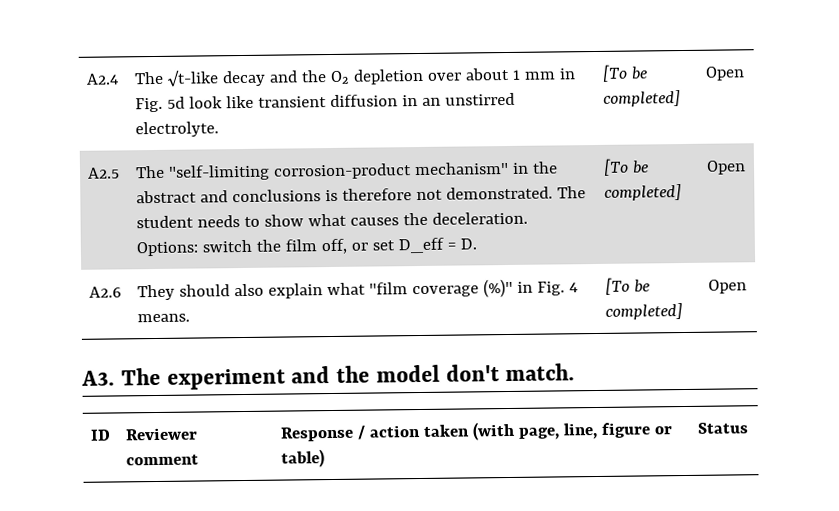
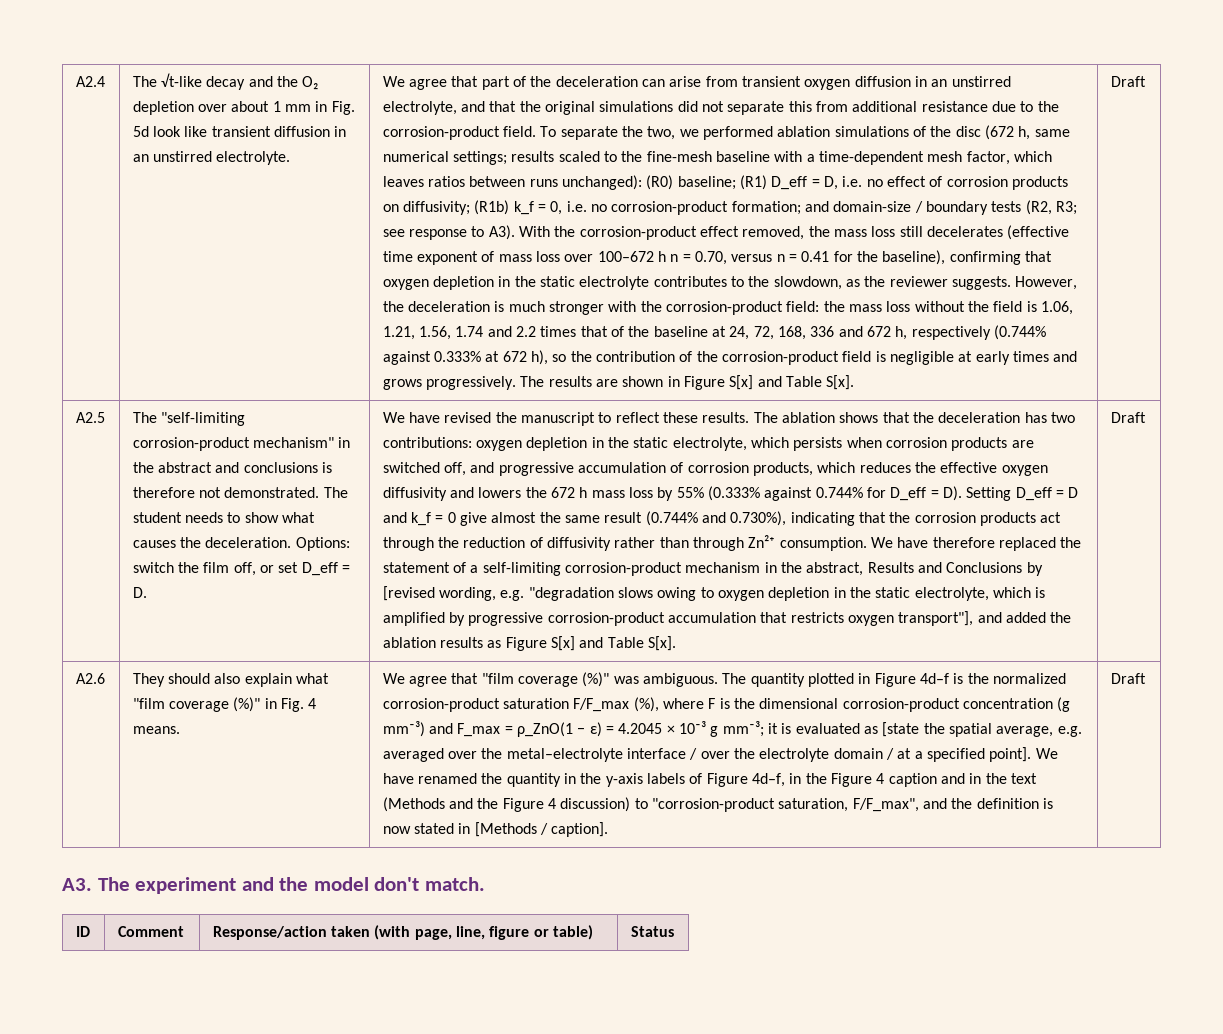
[601,64,648,82] [602,90,681,107] [704,66,745,81] [To be completed] | Open -> [382,76,1011,90] [382,101,1059,115] [382,125,1070,140] [382,151,1053,165] [382,175,1068,190] [382,200,1077,215] [382,225,1070,240] [382,250,1052,265] [382,276,1078,290] [382,301,1073,315] [382,325,1046,340] [382,350,1078,365] [382,375,855,390] [1110,76,1146,87] We agree that part of the deceleration can arise from transient oxygen diffusion in an unstirred electrolyte, and that the original simulations did not separate this from additional resistance due to the corrosion-product field. To separate the two, we performed ablation simulations of the disc (672 h, same numerical settings; results scaled to the fine-mesh baseline with a time-dependent mesh factor, which leaves ratios between runs unchanged): (R0) baseline; (R1) D_eff = D, i.e. no effect of corrosion products on diffusivity; (R1b) k_f = 0, i.e. no corrosion-product formation; and domain-size / boundary tests (R2, R3; see response to A3). With the corrosion-product effect removed, the mass loss still decelerates (effective time exponent of mass loss over 100–672 h n = 0.70, versus n = 0.41 for the baseline), confirming that oxygen depletion in the static electrolyte contributes to the slowdown, as the reviewer suggests. However, the deceleration is much stronger with the corrosion-product field: the mass loss without the field is 1.06, 1.21, 1.56, 1.74 and 2.2 times that of the baseline at 24, 72, 168, 336 and 672 h, respectively (0.744% against 0.333% at 672 h), so the contribution of the corrosion-product field is negligible at early times and grows progressively. The results are shown in Figure S[x] and Table S[x]. | Draft
[602,158,649,176] [603,184,682,201] [705,160,746,175] [To be completed] | Open -> [382,412,1075,426] [382,437,1034,451] [382,462,1048,476] [382,486,1079,501] [382,511,1062,526] [382,535,1082,551] [382,562,1043,576] [382,586,1046,601] [382,611,1072,626] [382,636,677,651] [1110,412,1146,423] We have revised the manuscript to reflect these results. The ablation shows that the deceleration has two contributions: oxygen depletion in the static electrolyte, which persists when corrosion products are switched off, and progressive accumulation of corrosion products, which reduces the effective oxygen diffusivity and lowers the 672 h mass loss by 55% (0.333% against 0.744% for D_eff = D). Setting D_eff = D and k_f = 0 give almost the same result (0.744% and 0.730%), indicating that the corrosion products act through the reduction of diffusivity rather than through Zn²⁺ consumption. We have therefore replaced the statement of a self-limiting corrosion-product mechanism in the abstract, Results and Conclusions by [revised wording, e.g. "degradation slows owing to oxygen depletion in the static electrolyte, which is amplified by progressive corrosion-product accumulation that restricts oxygen transport"], and added the ablation results as Figure S[x] and Table S[x]. | Draft
[604,277,650,295] [604,303,683,320] [707,279,747,294] [To be completed] | Open -> [382,672,1066,687] [382,697,1071,712] [382,721,1082,737] [382,747,1058,762] [382,773,1037,787] [382,797,1054,812] [382,822,609,837] [1110,673,1146,684] We agree that "film coverage (%)" was ambiguous. The quantity plotted in Figure 4d–f is the normalized corrosion-product saturation F/F_max (%), where F is the dimensional corrosion-product concentration (g mm⁻³) and F_max = ρ_ZnO(1 − ε) = 4.2045 × 10⁻³ g mm⁻³; it is evaluated as [state the spatial average, e.g. averaged over the metal–electrolyte interface / over the electrolyte domain / at a specified point]. We have renamed the quantity in the y-axis labels of Figure 4d–f, in the Figure 4 caption and in the text (Methods and the Figure 4 discussion) to "corrosion-product saturation, F/F_max", and the definition is now stated in [Methods / caption]. | Draft
[124,427,198,441] [125,454,199,466] [279,425,421,442] Reviewer comment | Response / action -> [117,926,184,937] [212,926,327,940] Comment | Response/action

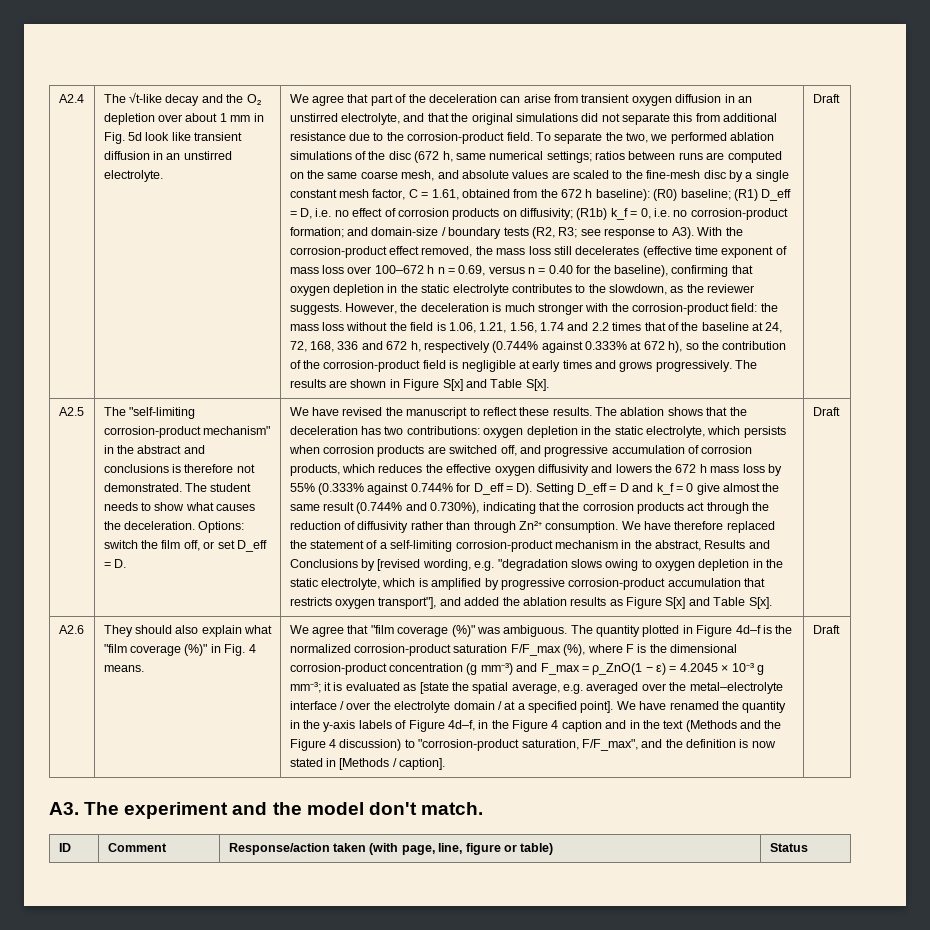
[511,151,1053,165] [382,175,643,190] results scaled to the fine-mesh baseline with a time-dependent mesh factor, which leaves ratios between runs unchanged): -> [595,151,782,163] [289,170,789,182] [289,189,650,201] ratios between runs are computed on the same coarse mesh, and absolute values are scaled to the fine-mesh disc by a single constant mesh factor, C = 1.61, obtained from the 672 h baseline):
[695,251,728,265] 0.70, -> [458,265,486,276] 0.69,
[801,251,830,262] 0.41 -> [548,265,573,274] 0.40

